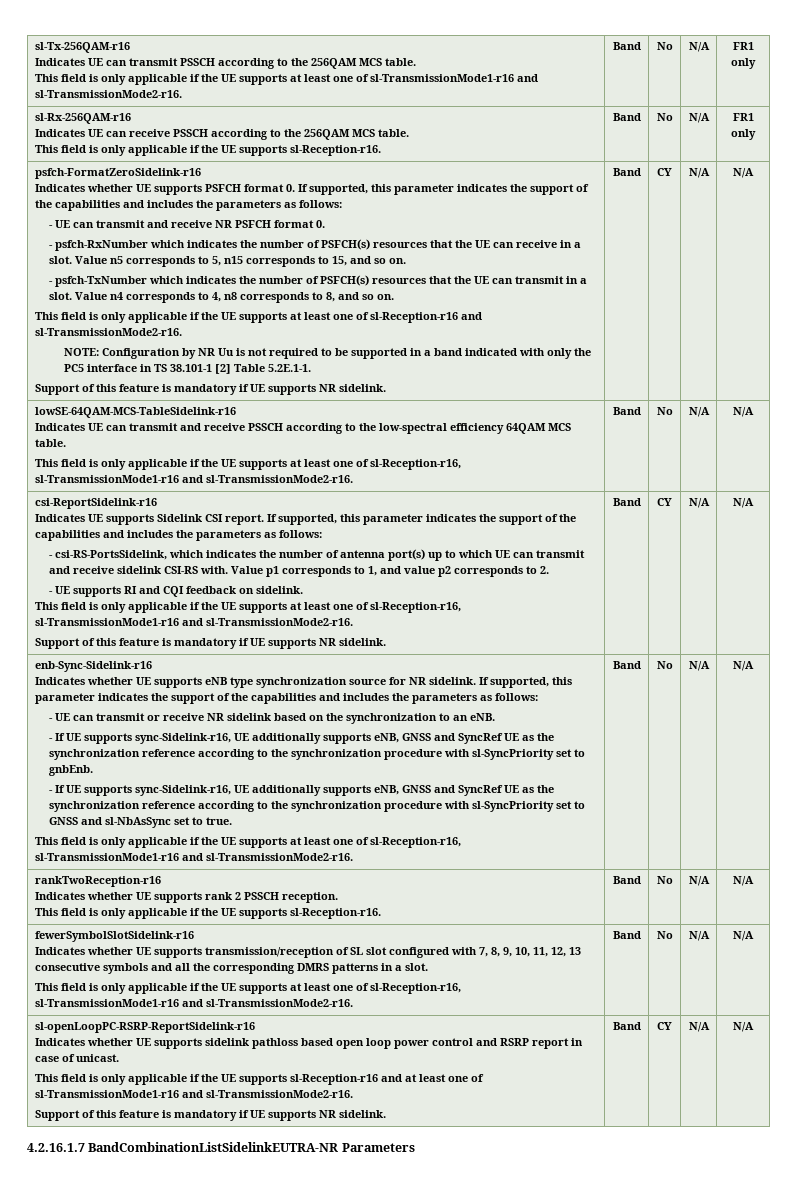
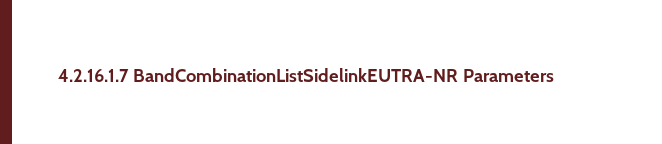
[34,42,130,53] [34,58,416,69] [34,74,538,85] [34,90,182,98] [612,42,641,50] [656,42,673,50] [688,42,710,52] [732,42,754,50] [731,58,756,69] [34,113,131,124] [34,129,409,140] [34,145,381,156] [612,113,641,121] [656,113,673,121] [688,113,710,123] [732,113,754,121] [731,129,756,140] [34,168,201,179] [34,184,589,195] [34,200,342,211] [49,220,326,228] [49,239,582,251] [49,256,407,267] [49,275,588,287] [49,292,395,303] [34,312,482,323] [34,328,182,336] [64,348,592,359] [64,364,312,374] [34,384,386,395] [612,168,641,176] [657,168,672,176] [688,168,710,178] [733,168,754,178] [34,407,236,418] [34,423,571,434] [34,439,66,447] [34,459,461,470] [34,475,353,483] [612,407,641,415] [656,407,673,415] [688,407,710,417] [733,407,754,417] [34,498,157,509] [34,514,576,525] [34,530,322,541] [49,549,586,561] [49,566,550,577] [49,586,304,597] [34,602,461,613] [34,618,353,626] [34,638,386,649] [612,498,641,506] [657,498,672,506] [688,498,710,508] [733,498,754,508] [34,661,152,672] [34,677,572,688] [34,693,538,704] [49,713,496,724] [49,733,555,744] [49,749,586,760] [49,765,94,776] [49,785,555,796] [49,801,586,812] [49,817,233,828] [34,837,461,848] [34,853,353,861] [612,661,641,669] [656,661,673,669] [688,661,710,671] [733,661,754,671] [34,876,161,887] [34,892,338,903] [34,908,381,919] [612,876,641,884] [656,876,673,884] [688,876,710,886] [733,876,754,886] [34,931,194,942] [34,947,581,958] [34,963,428,974] [34,983,461,994] [34,999,353,1007] [612,931,641,939] [656,931,673,939] [688,931,710,941] [733,931,754,941] [34,1022,255,1033] [34,1038,583,1049] [34,1054,119,1062] [34,1074,484,1085] [34,1090,353,1098] [34,1110,386,1121] [612,1022,641,1030] [657,1022,672,1030] [688,1022,710,1032] [733,1022,754,1032] sl-Tx-256QAM-r16 // Indicates UE can transmit PSSCH according to the 256QAM MCS table. // This field is only applicable if the UE supports at least one of sl-TransmissionMode1-r16 and sl-TransmissionMode2-r16. | Band | No | N/A | FR1 only // sl-Rx-256QAM-r16 // Indicates UE can receive PSSCH according to the 256QAM MCS table. // This field is only applicable if the UE supports sl-Reception-r16. | Band | No | N/A | FR1 only // psfch-FormatZeroSidelink-r16 // Indicates whether UE supports PSFCH format 0. If supported, this parameter indicates the support of the capabilities and includes the parameters as follows: // - UE can transmit and receive NR PSFCH format 0. // - psfch-RxNumber which indicates the number of PSFCH(s) resources that the UE can receive in a slot. Value n5 corresponds to 5, n15 corresponds to 15, and so on. // - psfch-TxNumber which indicates the number of PSFCH(s) resources that the UE can transmit in a slot. Value n4 corresponds to 4, n8 corresponds to 8, and so on. // This field is only applicable if the UE supports at least one of sl-Reception-r16 and sl-TransmissionMode2-r16. // NOTE: Configuration by NR Uu is not required to be supported in a band indicated with only the PC5 interface in TS 38.101-1 [2] Table 5.2E.1-1. // Support of this feature is mandatory if UE supports NR sidelink. | Band | CY | N/A | N/A // lowSE-64QAM-MCS-TableSidelink-r16 // Indicates UE can transmit and receive PSSCH according to the low-spectral efficiency 64QAM MCS table. // This field is only applicable if the UE supports at least one of sl-Reception-r16, sl-TransmissionMode1-r16 and sl-TransmissionMode2-r16. | Band | No | N/A | N/A // csi-ReportSidelink-r16 // Indicates UE supports Sidelink CSI report. If supported, this parameter indicates the support of the capabilities and includes the parameters as follows: // - csi-RS-PortsSidelink, which indicates the number of antenna port(s) up to which UE can transmit and receive sidelink CSI-RS with. Value p1 corresponds to 1, and value p2 corresponds to 2. // - UE supports RI and CQI feedback on sidelink. // This field is only applicable if the UE supports at least one of sl-Reception-r16, sl-TransmissionMode1-r16 and sl-TransmissionMode2-r16. // Support of this feature is mandatory if UE supports NR sidelink. | Band | CY | N/A | N/A // enb-Sync-Sidelink-r16 // Indicates whether UE supports eNB type synchronization source for NR sidelink. If supported, this parameter indicates the support of the capabilities and includes the parameters as follows: // - UE can transmit or receive NR sidelink based on the synchronization to an eNB. // - If UE supports sync-Sidelink-r16, UE additionally supports eNB, GNSS and SyncRef UE as the synchronization reference according to the synchronization procedure with sl-SyncPriority set to gnbEnb. // - If UE supports sync-Sidelink-r16, UE additionally supports eNB, GNSS and SyncRef UE as the synchronization reference according to the synchronization procedure with sl-SyncPriority set to GNSS and sl-NbAsSync set to true. // This field is only applicable if the UE supports at least one of sl-Reception-r16, sl-TransmissionMode1-r16 and sl-TransmissionMode2-r16. | Band | No | N/A | N/A // rankTwoReception-r16 // Indicates whether UE supports rank 2 PSSCH reception. // This field is only applicable if the UE supports sl-Reception-r16. | Band | No | N/A | N/A // fewerSymbolSlotSidelink-r16 // Indicates whether UE supports transmission/reception of SL slot configured with 7, 8, 9, 10, 11, 12, 13 consecutive symbols and all the corresponding DMRS patterns in a slot. // This field is only applicable if the UE supports at least one of sl-Reception-r16, sl-TransmissionMode1-r16 and sl-TransmissionMode2-r16. | Band | No | N/A | N/A // sl-openLoopPC-RSRP-ReportSidelink-r16 // Indicates whether UE supports sidelink pathloss based open loop power control and RSRP report in case of unicast. // This field is only applicable if the UE supports sl-Reception-r16 and at least one of sl-TransmissionMode1-r16 and sl-TransmissionMode2-r16. // Support of this feature is mandatory if UE supports NR sidelink. | Band | CY | N/A | N/A // -> (58, 75) none

